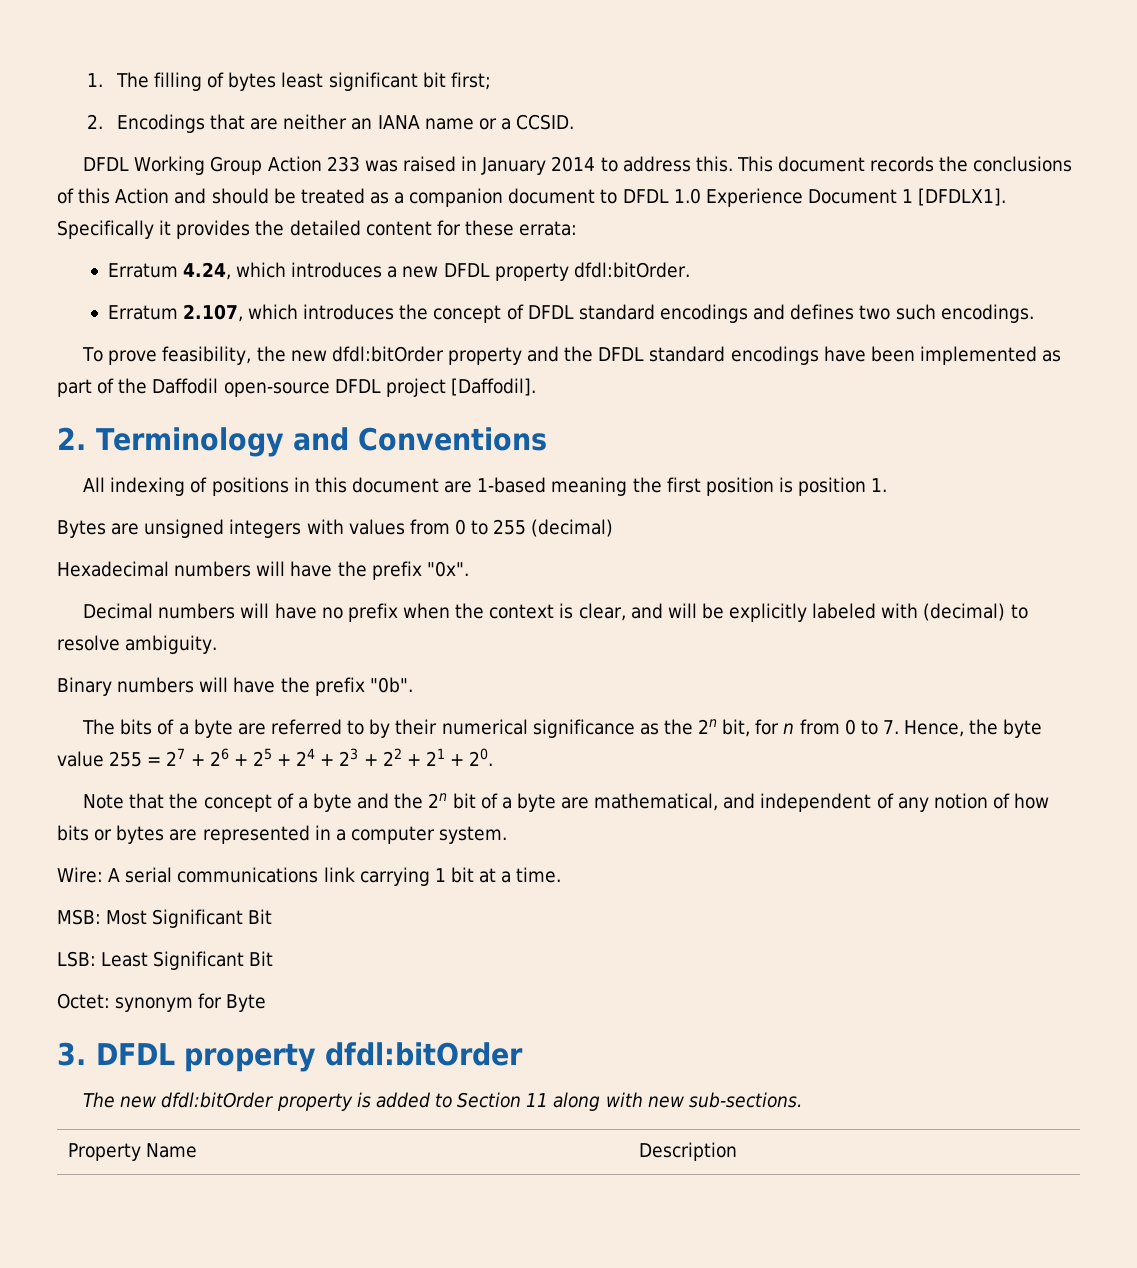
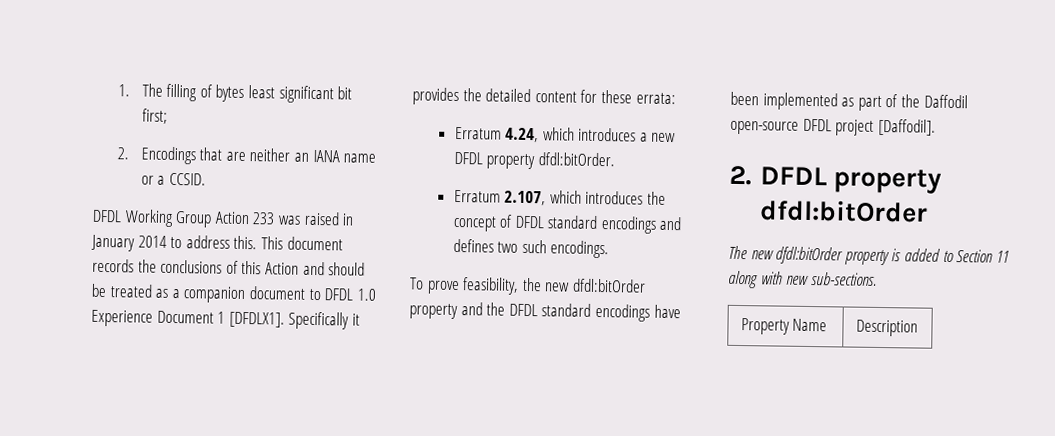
[95,427,548,457] [83,477,888,496] [57,519,614,538] [57,561,469,580] [83,603,1028,622] [57,635,218,654] [57,677,413,696] [82,719,1043,738] [57,748,494,767] [83,793,1050,812] [57,825,508,844] [57,867,562,886] [57,909,273,928] [57,951,274,970] [57,993,267,1012] [57,1042,86,1066] Terminology and Conventions // All indexing of positions in this document are 1-based meaning the first position is position 1. // Bytes are unsigned integers with values from 0 to 255 (decimal) // Hexadecimal numbers will have the prefix "0x". // Decimal numbers will have no prefix when the context is clear, and will be explicitly labeled with (decimal) to resolve ambiguity. // Binary numbers will have the prefix "0b". // The bits of a byte are referred to by their numerical significance as the 2n bit, for n from 0 to 7. Hence, the byte value 255 = 27 + 26 + 25 + 24 + 23 + 22 + 21 + 20. // Note that the concept of a byte and the 2n bit of a byte are mathematical, and independent of any notion of how bits or bytes are represented in a computer system. // Wire: A serial communications link carrying 1 bit at a time. // MSB: Most Significant Bit // LSB: Least Significant Bit // Octet: synonym for Byte // 3. -> (752, 175) none

